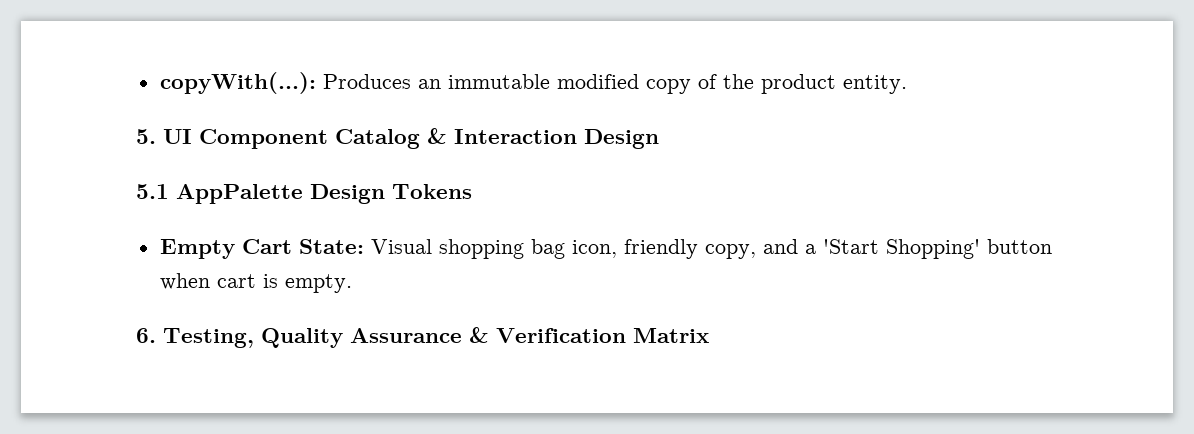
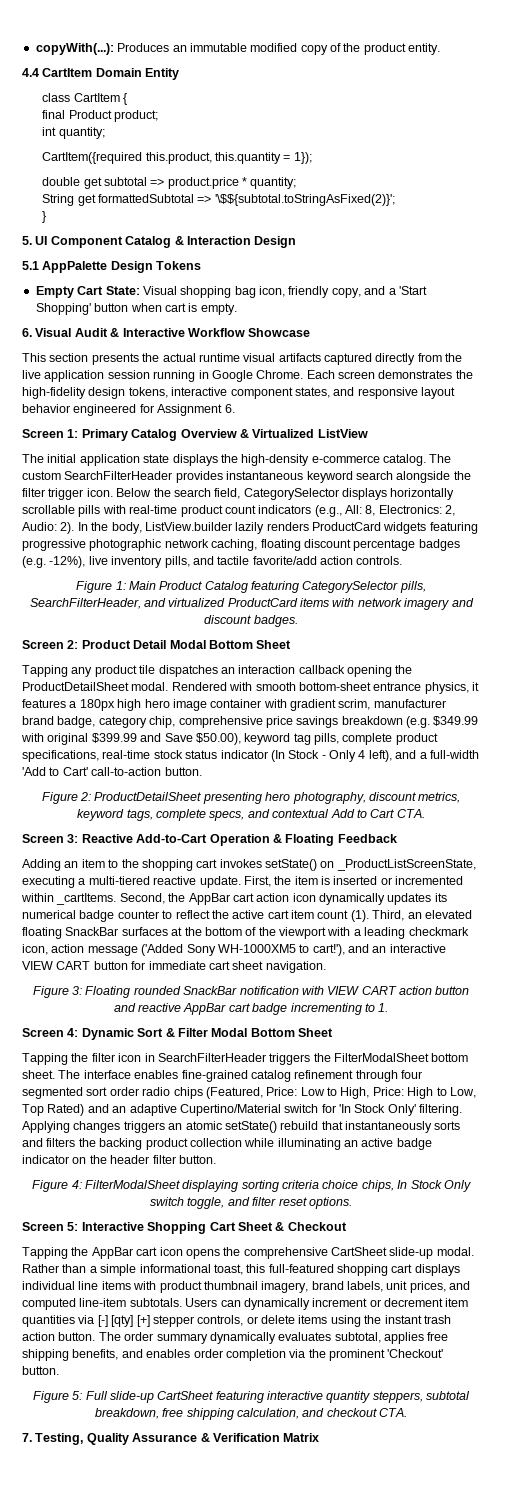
(907, 84) none -> [22,68,180,80] [42,93,127,105] [42,110,158,122] [42,127,105,139] [42,152,312,164] [42,177,297,189] [42,194,395,206] [42,211,47,223] // 4.4 CartItem Domain Entity // class CartItem { // final Product product; // int quantity; // CartItem({required this.product, this.quantity = 1}); // double get subtotal => product.price * quantity; // String get formattedSubtotal => '\$${subtotal.toStringAsFixed(2)}'; // }
(156, 335) none -> [35,328,311,337] [22,353,463,365] [22,370,473,382] [22,387,455,399] [22,404,235,416] [22,429,368,441] [22,454,452,466] [22,471,471,483] [22,488,455,500] [22,505,456,517] [22,522,478,534] [22,539,460,551] [22,556,403,568] [76,581,426,593] [29,598,474,610] [204,615,298,627] [22,640,292,649] [22,665,413,677] [22,682,479,694] [22,699,446,711] [22,716,479,728] [21,733,438,745] [22,750,479,762] [22,767,202,776] [41,792,461,804] [77,809,425,821] [22,834,397,846] [22,859,476,871] [22,876,464,888] [21,893,447,905] [22,910,472,922] [22,927,469,939] [22,944,446,956] [22,961,326,973] [32,986,470,998] [113,1003,389,1015] [22,1028,333,1040] [22,1053,469,1065] [22,1070,422,1082] [22,1087,476,1099] [22,1104,463,1116] [22,1121,461,1133] [22,1138,432,1150] [22,1155,216,1164] [32,1180,471,1192] [150,1197,352,1209] [22,1222,347,1234] [22,1247,474,1259] [22,1264,460,1276] [22,1281,471,1293] [22,1298,469,1310] [22,1315,451,1327] [22,1332,449,1344] [22,1349,444,1361] [22,1366,59,1375] [32,1391,471,1403] [94,1408,408,1420] [22,1433,32,1442] Visual Audit & Interactive Workflow Showcase // This section presents the actual runtime visual artifacts captured directly from the live application session running in Google Chrome. Each screen demonstrates the high-fidelity design tokens, interactive component states, and responsive layout behavior engineered for Assignment 6. // Screen 1: Primary Catalog Overview & Virtualized ListView // The initial application state displays the high-density e-commerce catalog. The custom SearchFilterHeader provides instantaneous keyword search alongside the filter trigger icon. Below the search field, CategorySelector displays horizontally scrollable pills with real-time product count indicators (e.g., All: 8, Electronics: 2, Audio: 2). In the body, ListView.builder lazily renders ProductCard widgets featuring progressive photographic network caching, floating discount percentage badges (e.g. -12%), live inventory pills, and tactile favorite/add action controls. // Figure 1: Main Product Catalog featuring CategorySelector pills, SearchFilterHeader, and virtualized ProductCard items with network imagery and discount badges. // Screen 2: Product Detail Modal Bottom Sheet // Tapping any product tile dispatches an interaction callback opening the ProductDetailSheet modal. Rendered with smooth bottom-sheet entrance physics, it features a 180px high hero image container with gradient scrim, manufacturer brand badge, category chip, comprehensive price savings breakdown (e.g. $349.99 with original $399.99 and Save $50.00), keyword tag pills, complete product specifications, real-time stock status indicator (In Stock - Only 4 left), and a full-width 'Add to Cart' call-to-action button. // Figure 2: ProductDetailSheet presenting hero photography, discount metrics, keyword tags, complete specs, and contextual Add to Cart CTA. // Screen 3: Reactive Add-to-Cart Operation & Floating Feedback // Adding an item to the shopping cart invokes setState() on _ProductListScreenState, executing a multi-tiered reactive update. First, the item is inserted or incremented within _cartItems. Second, the AppBar cart action icon dynamically updates its numerical badge counter to reflect the active cart item count (1). Third, an elevated floating SnackBar surfaces at the bottom of the viewport with a leading checkmark icon, action message ('Added Sony WH-1000XM5 to cart!'), and an interactive VIEW CART button for immediate cart sheet navigation. // Figure 3: Floating rounded SnackBar notification with VIEW CART action button and reactive AppBar cart badge incrementing to 1. // Screen 4: Dynamic Sort & Filter Modal Bottom Sheet // Tapping the filter icon in SearchFilterHeader triggers the FilterModalSheet bottom sheet. The interface enables fine-grained catalog refinement through four segmented sort order radio chips (Featured, Price: Low to High, Price: High to Low, Top Rated) and an adaptive Cupertino/Material switch for 'In Stock Only' filtering. Applying changes triggers an atomic setState() rebuild that instantaneously sorts and filters the backing product collection while illuminating an active badge indicator on the header filter button. // Figure 4: FilterModalSheet displaying sorting criteria choice chips, In Stock Only switch toggle, and filter reset options. // Screen 5: Interactive Shopping Cart Sheet & Checkout // Tapping the AppBar cart icon opens the comprehensive CartSheet slide-up modal. Rather than a simple informational toast, this full-featured shopping cart displays individual line items with product thumbnail imagery, brand labels, unit prices, and computed line-item subtotals. Users can dynamically increment or decrement item quantities via [-] [qty] [+] stepper controls, or delete items using the instant trash action button. The order summary dynamically evaluates subtotal, applies free shipping benefits, and enables order completion via the prominent 'Checkout' button. // Figure 5: Full slide-up CartSheet featuring interactive quantity steppers, subtotal breakdown, free shipping calculation, and checkout CTA. // 7.

